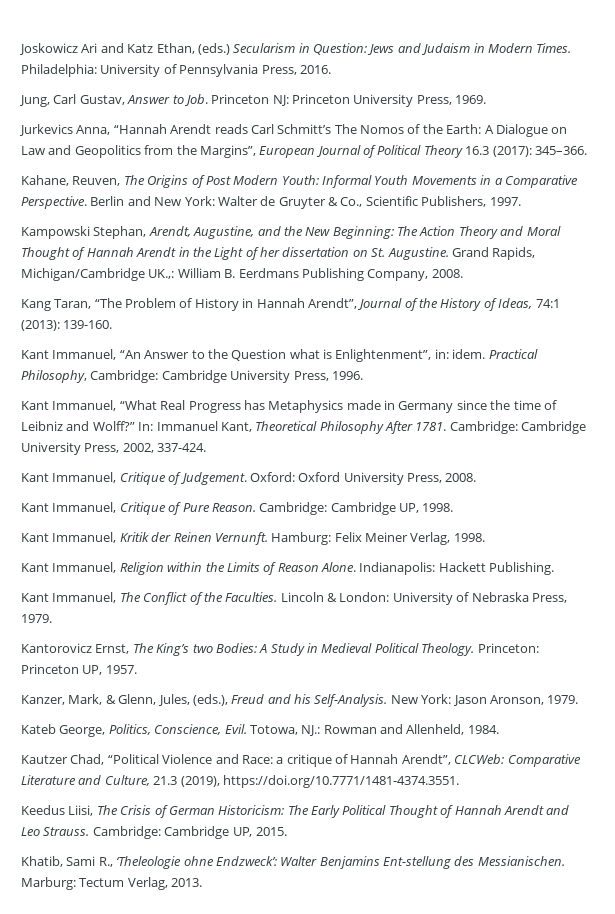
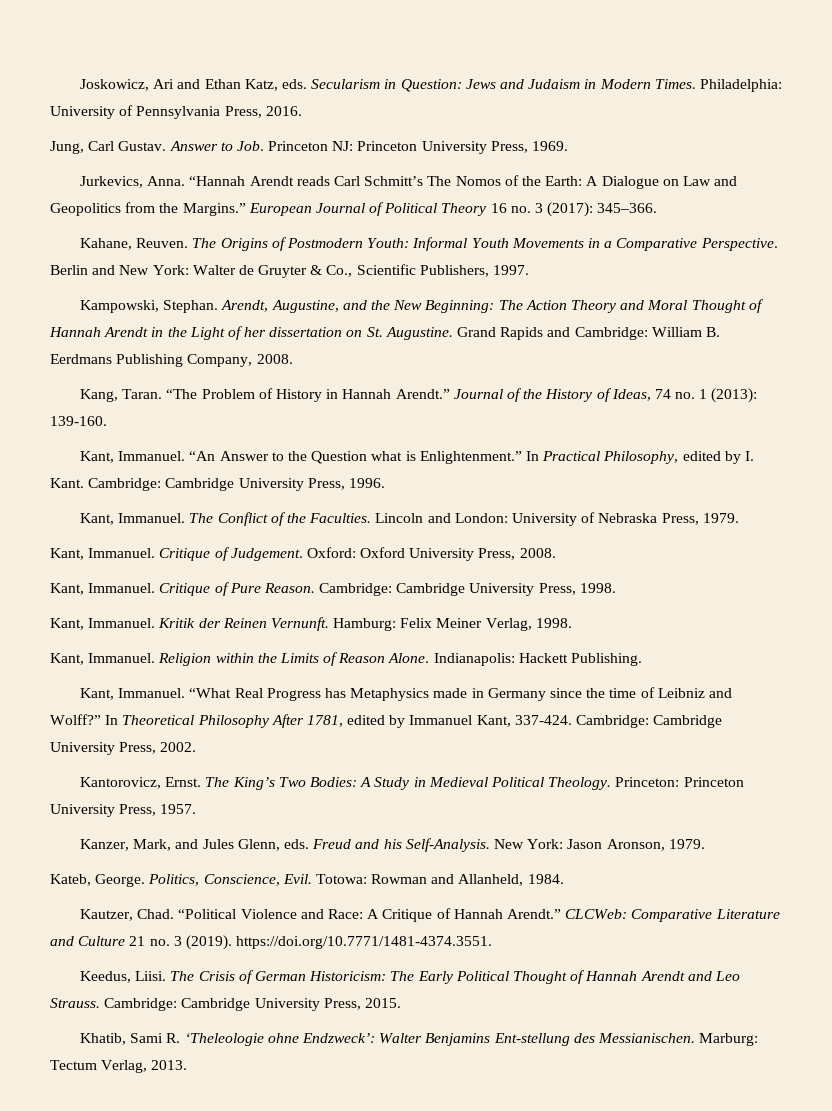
[19,43,78,55] Joskowicz -> [80,79,150,91] Joskowicz,
[127,43,230,55] Katz Ethan, (eds.) -> [204,79,308,91] Ethan Katz, eds.
[79,95,125,105] Gustav, -> [118,141,167,151] Gustav.
[19,124,111,136] Jurkevics Anna, -> [80,176,186,188] Jurkevics, Anna.
[199,145,256,158] Margins”, -> [182,203,246,216] Margins.”
[465,146,490,155] 16.3 -> [490,203,544,213] 16 no. 3
[72,176,121,186] Reuven, -> [136,238,189,248] Reuven.
[205,175,279,185] Post Modern -> [287,238,364,248] Postmodern
[21,226,147,239] Kampowski Stephan, -> [80,300,219,313] Kampowski, Stephan.
[492,247,536,260] [21,268,175,281] Rapids, Michigan/Cambridge UK.,: -> [500,327,648,340] Rapids and Cambridge:
[21,299,92,311] Kang Taran, -> [80,389,163,402] Kang, Taran.
[307,298,357,309] Arendt”, -> [395,389,450,399] Arendt.”
[535,299,560,308] 74:1 -> [654,389,708,399] 74 no. 1
[21,349,117,360] Kant Immanuel, -> [80,451,186,463] Kant, Immanuel.
[335,349,538,362] [21,370,87,383] Enlightenment”, in: idem. Practical Philosophy, -> [419,451,754,464] [50,478,84,488] Enlightenment.” In Practical Philosophy, edited by I. Kant.
[21,400,117,411] Kant Immanuel, -> [80,512,739,526] [50,547,556,561] [50,582,616,596] [50,617,572,631] [50,652,643,666] [80,688,186,700] Kant, Immanuel. The Conflict of the Faculties. Lincoln and London: University of Nebraska Press, 1979. // Kant, Immanuel. Critique of Judgement. Oxford: Oxford University Press, 2008. // Kant, Immanuel. Critique of Pure Reason. Cambridge: Cambridge University Press, 1998. // Kant, Immanuel. Kritik der Reinen Vernunft. Hamburg: Felix Meiner Verlag, 1998. // Kant, Immanuel. Religion within the Limits of Reason Alone. Indianapolis: Hackett Publishing. // Kant, Immanuel.
[138,421,587,434] [21,442,207,455] [21,472,477,485] [21,502,454,515] [21,532,485,545] [21,562,555,575] [21,592,567,605] [21,614,52,623] [21,643,130,654] In: Immanuel Kant, Theoretical Philosophy After 1781. Cambridge: Cambridge University Press, 2002, 337-424. // Kant Immanuel, Critique of Judgement. Oxford: Oxford University Press, 2008. // Kant Immanuel, Critique of Pure Reason. Cambridge: Cambridge UP, 1998. // Kant Immanuel, Kritik der Reinen Vernunft. Hamburg: Felix Meiner Verlag, 1998. // Kant Immanuel, Religion within the Limits of Reason Alone. Indianapolis: Hackett Publishing. // Kant Immanuel, The Conflict of the Faculties. Lincoln & London: University of Nebraska Press, 1979. // Kantorovicz Ernst, -> [105,714,723,728] [50,742,197,755] [80,777,202,789] In Theoretical Philosophy After 1781, edited by Immanuel Kant, 337-424. Cambridge: Cambridge University Press, 2002. // Kantorovicz, Ernst.
[192,644,213,653] two -> [278,777,306,787] Two
[82,665,103,675] UP, -> [50,804,157,817] University Press,
[105,694,228,706] & Glenn, Jules, (eds.), -> [175,839,310,851] and Jules Glenn, eds.
[21,724,106,737] Kateb George, -> [50,874,146,887] Kateb, George.
[249,725,321,736] Totowa, NJ.: -> [315,874,367,884] Totowa:
[406,724,465,735] Allenheld, -> [458,874,524,886] Allanheld,
[21,754,105,765] Kautzer Chad, -> [80,909,175,921] Kautzer, Chad.
[276,754,451,767] a critique of Hannah Arendt”, -> [367,908,561,922] A Critique of Hannah Arendt.”
[104,775,220,787] Culture, 21.3 (2019), -> [78,935,232,950] Culture 21 no. 3 (2019).
[21,805,94,816] Keedus Liisi, -> [80,971,167,983] Keedus, Liisi.
[232,827,253,837] UP, -> [254,998,361,1011] University Press,
[98,857,113,867] R., -> [166,1033,181,1043] R.

